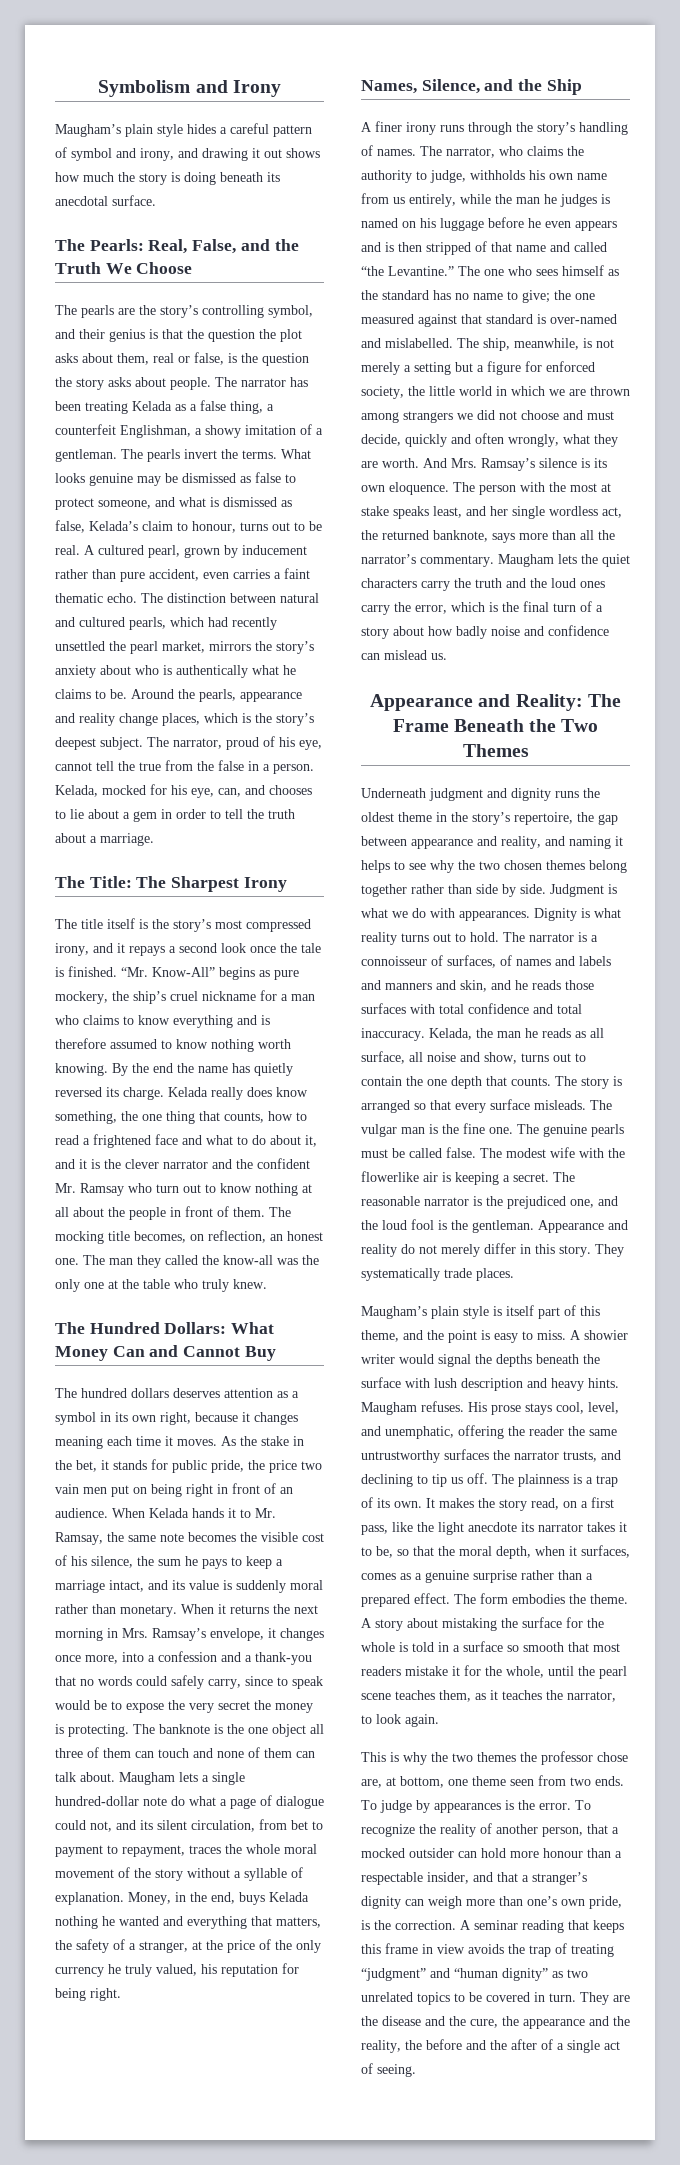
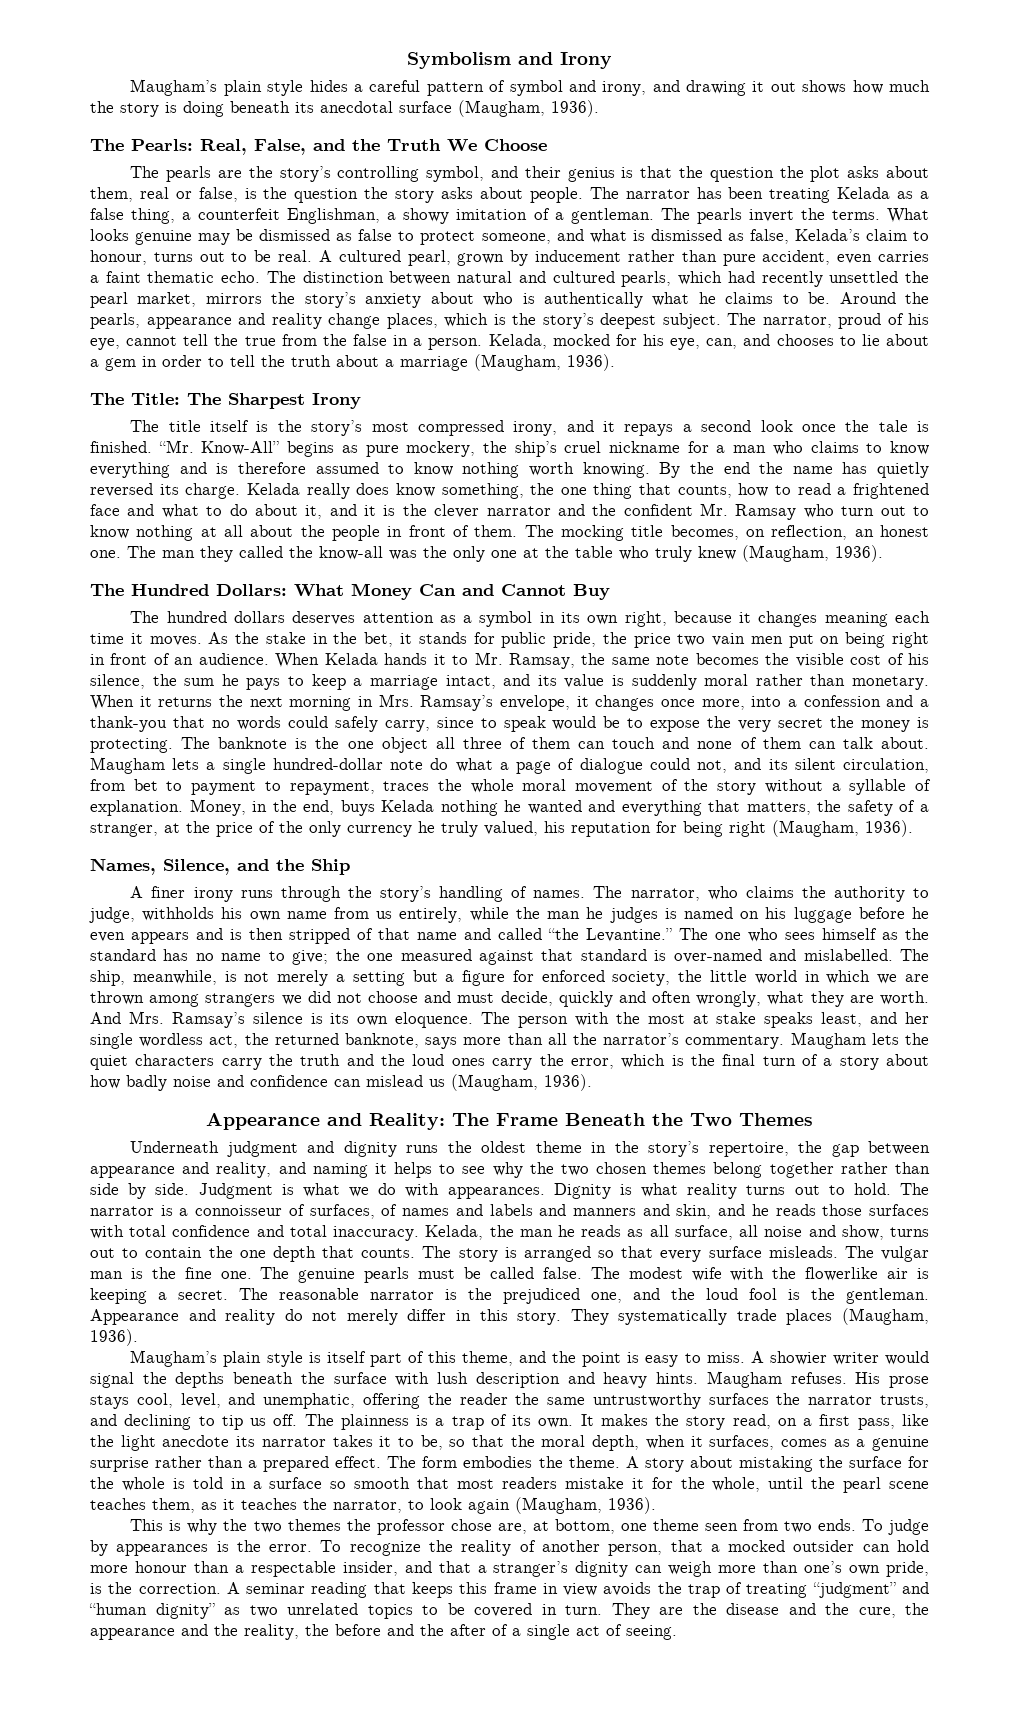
[112,195,156,206] surface. -> [399,100,599,117] surface (Maugham, 1936).
[100,833,154,846] marriage. -> [400,354,615,371] marriage (Maugham, 1936).
[233,1279,267,1289] knew. -> [698,545,883,562] knew (Maugham, 1936).
[90,1988,121,2001] right. -> [729,820,913,837] right (Maugham, 1936).
[431,653,447,660] us. -> [429,1074,592,1091] us (Maugham, 1936).
[476,1268,514,1281] places. -> [786,1308,929,1325] [90,1329,138,1346] places (Maugham, 1936).
[405,1714,439,1727] again. -> [468,1497,656,1514] again (Maugham, 1936).

